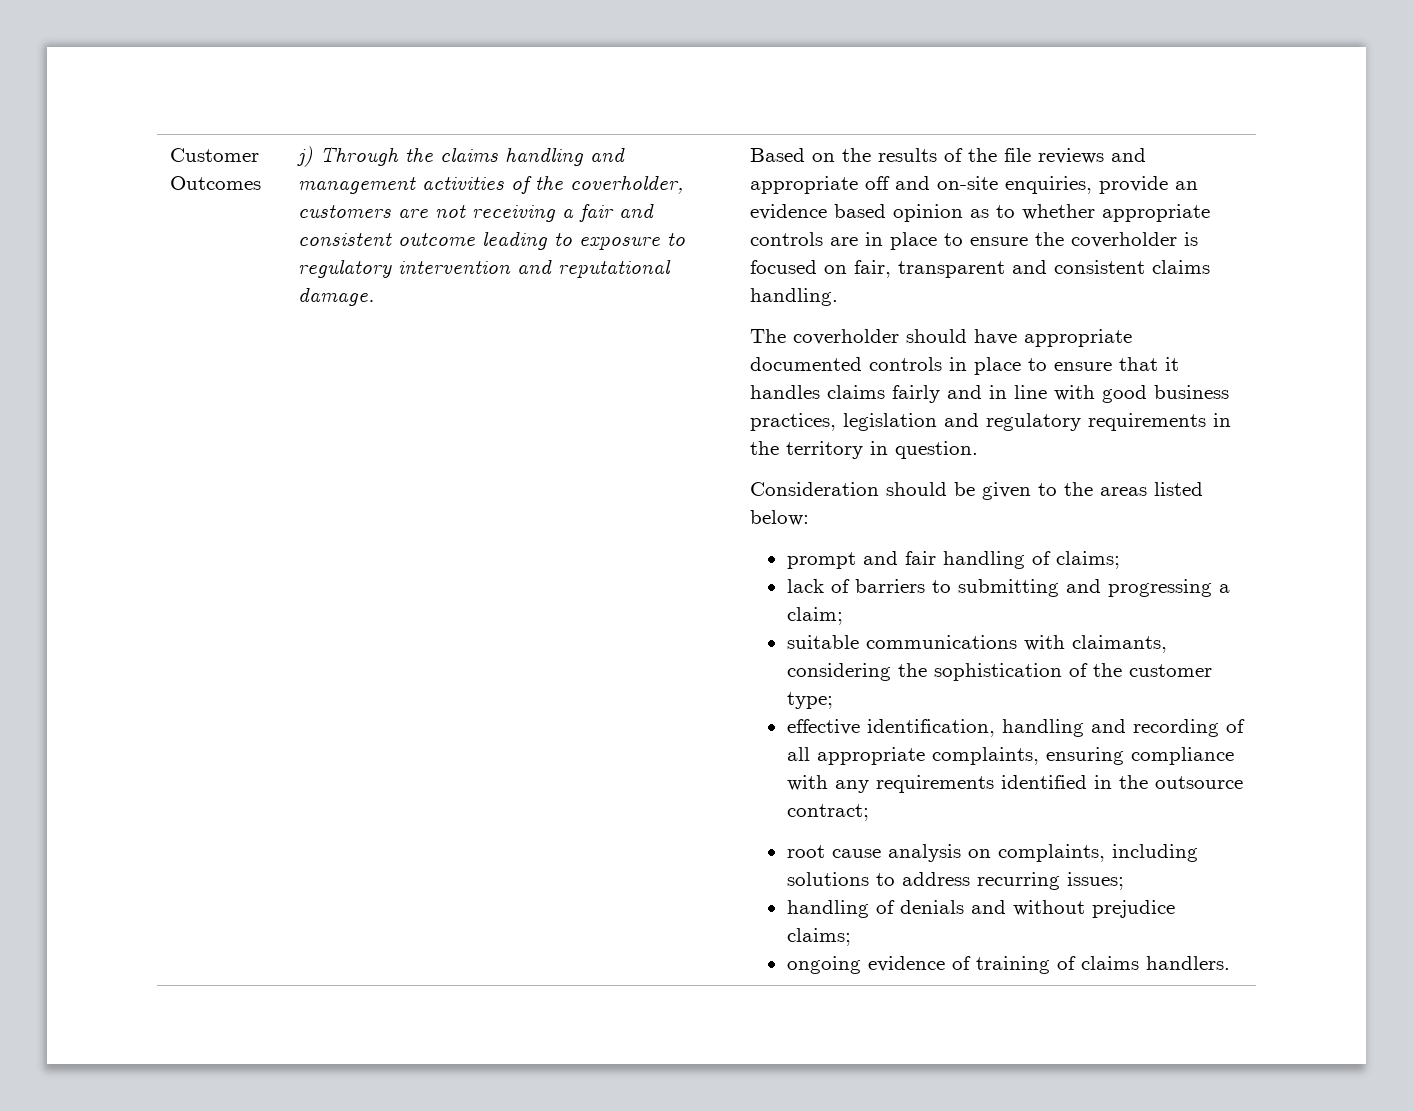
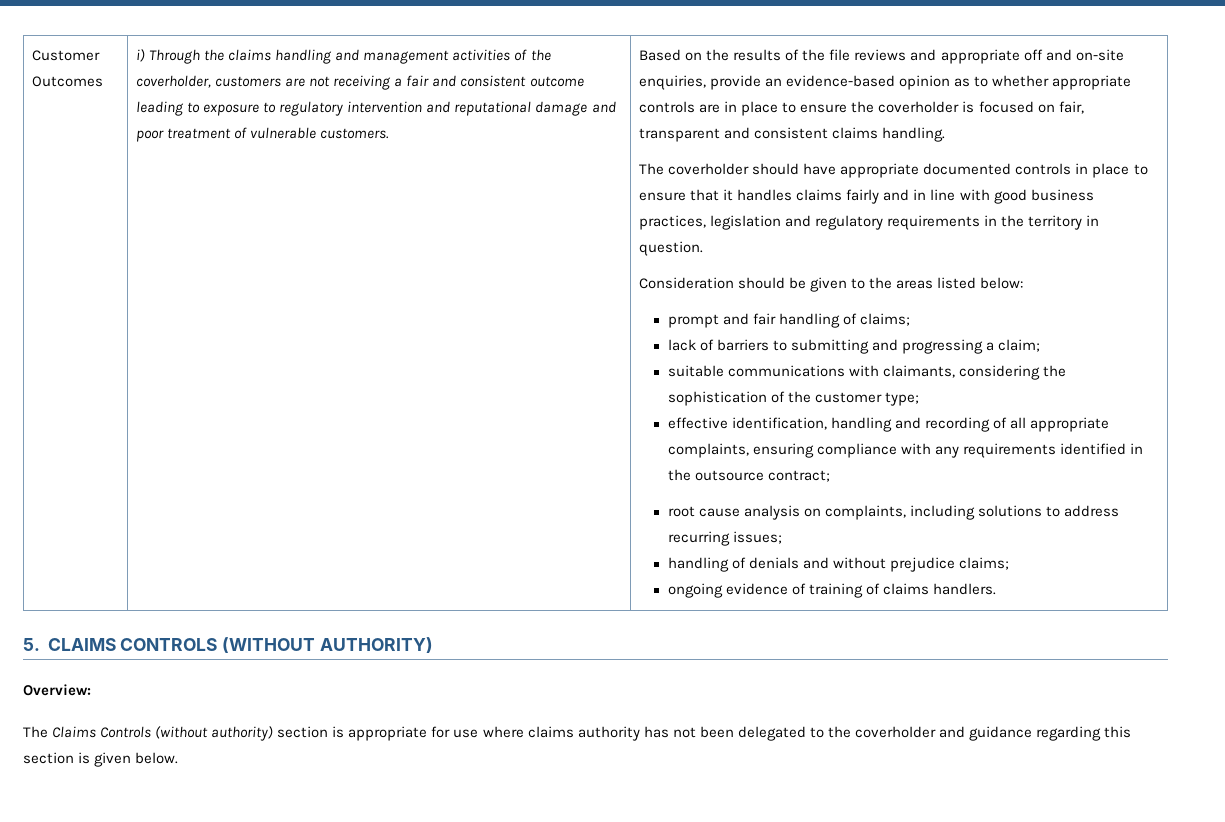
[296,146,313,167] j) -> [136,49,146,62] i)
[297,287,374,306] damage. -> [535,101,616,116] [136,127,390,142] damage and poor treatment of vulnerable customers.
[749,204,886,220] evidence based -> [786,75,896,87] evidence-based
(1230, 963) none -> [23,637,433,653] [23,684,91,696] [23,726,1132,741] [23,752,179,767] // 5. CLAIMS CONTROLS (WITHOUT AUTHORITY) // Overview: // The Claims Controls (without authority) section is appropriate for use where claims authority has not been delegated to the coverholder and guidance regarding this section is given below.

